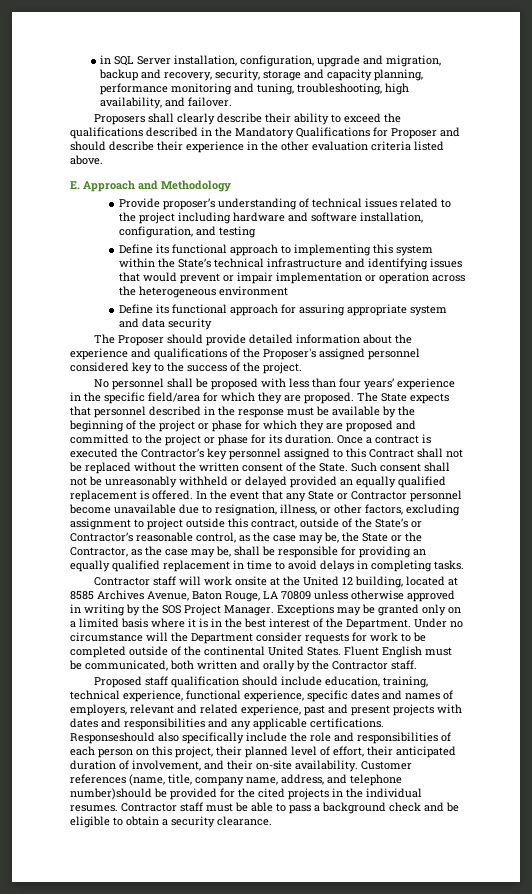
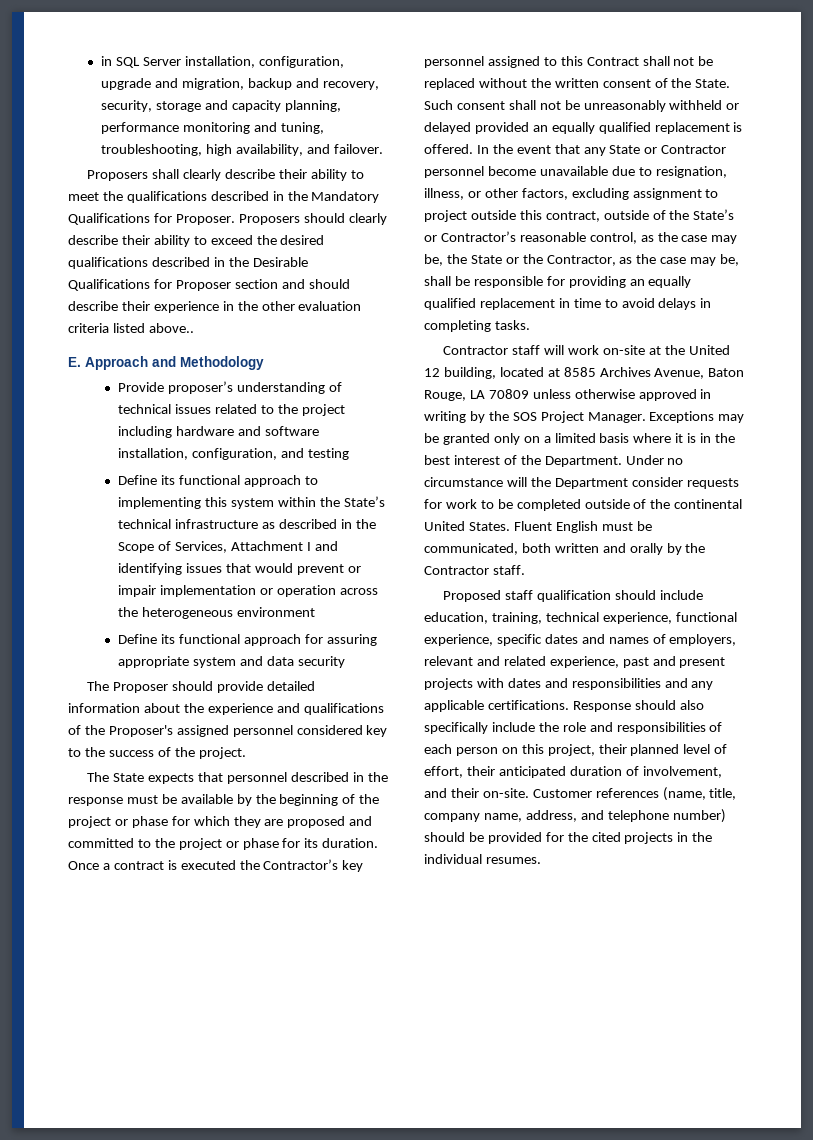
[344,113,382,123] exceed -> [68,192,99,201] meet
[391,128,437,139] Proposer -> [175,213,387,225] [68,235,325,247] [68,257,308,269] [68,279,278,291] Proposer. Proposers should clearly describe their ability to exceed the desired qualifications described in the Desirable Qualifications for Proposer section
[70,155,103,165] above. -> [148,323,194,333] above..
(342, 263) none -> [262,519,377,529] [118,541,312,553] as described in the Scope of Services, Attachment I
[94,378,456,390] [70,392,354,404] No personnel shall be proposed with less than four years’ experience in the specific field/area for which they are proposed. -> (246, 753) none
[235,576,268,586] onsite -> [602,345,645,355] on-site
[70,732,155,744] Responseshould -> [572,700,676,712] Response should
[256,760,358,772] on-site availability. -> [482,788,529,798] on-site.
[70,788,152,800] number)should -> [672,809,726,823] [424,832,465,842] number) should
[121,802,459,814] [70,816,272,828] Contractor staff must be able to pass a background check and be eligible to obtain a security clearance. -> (541, 860) none

